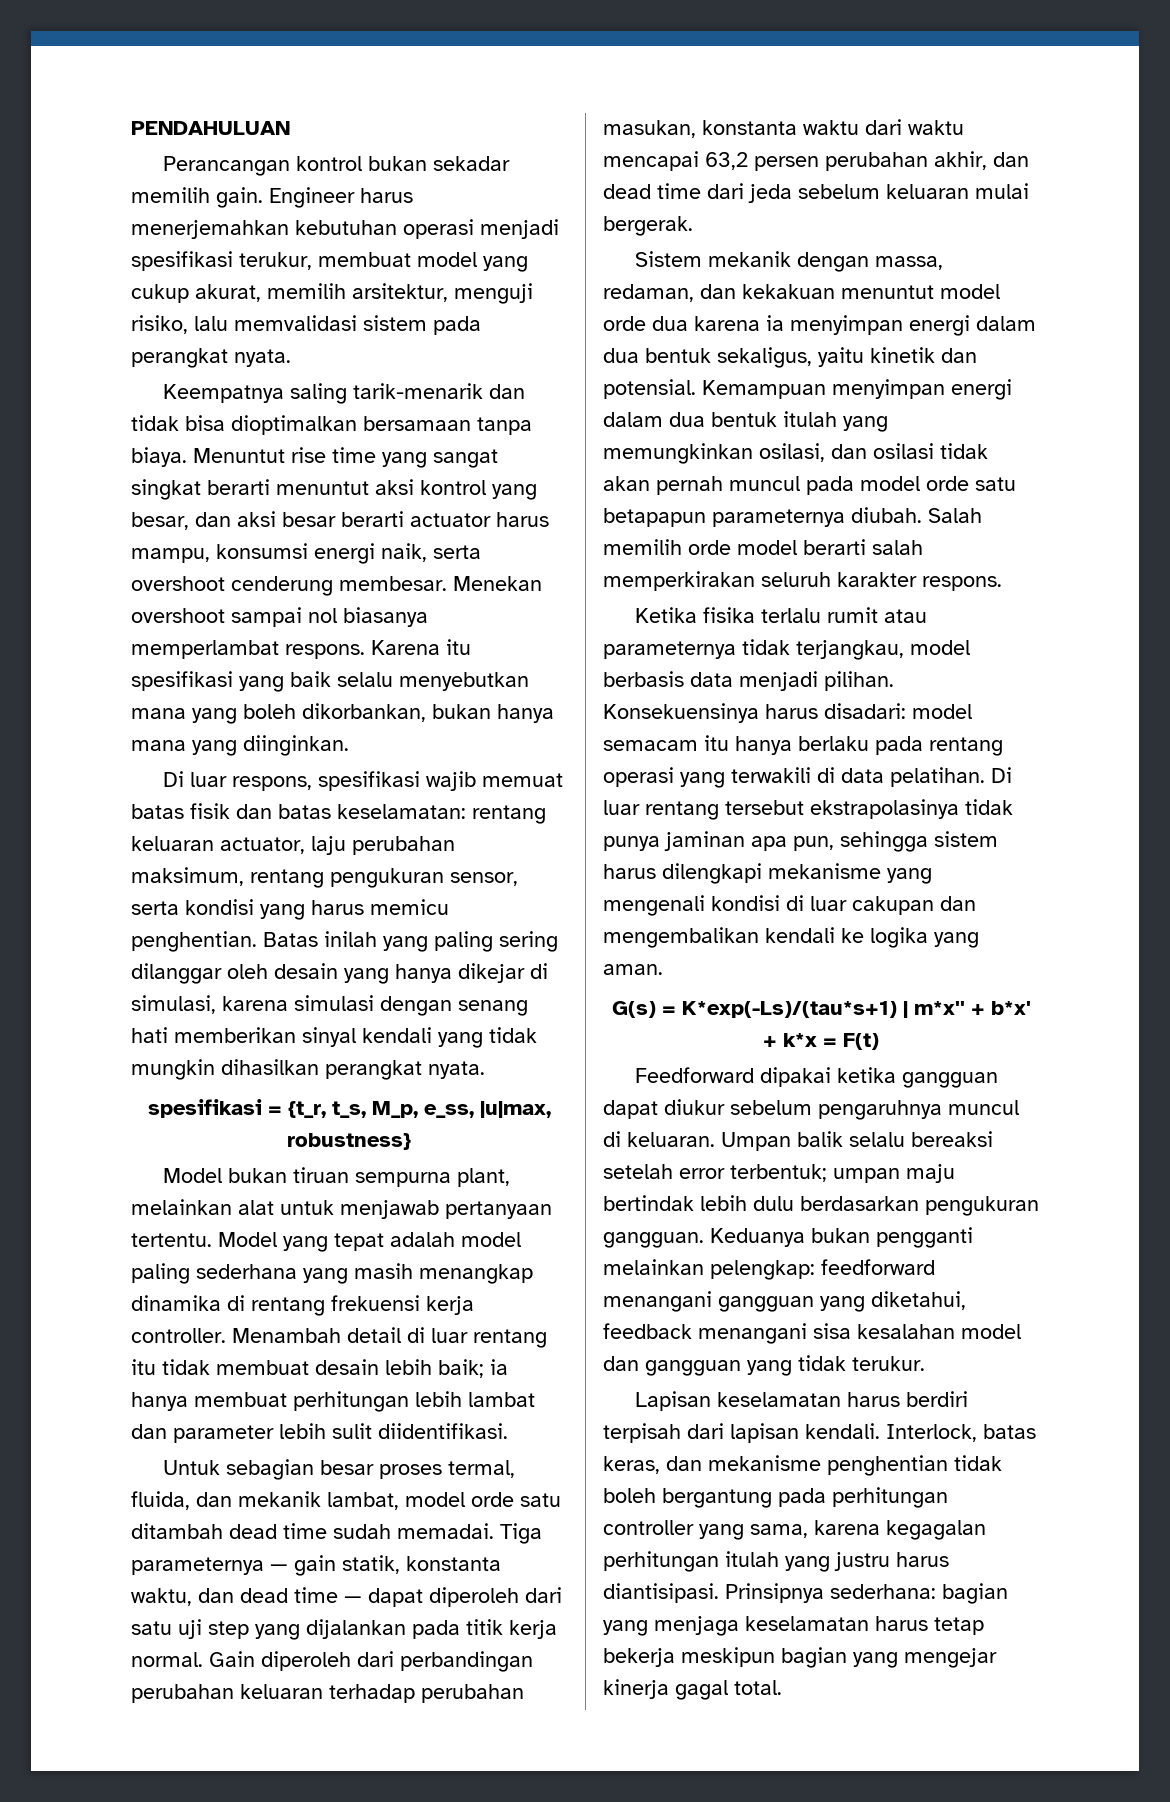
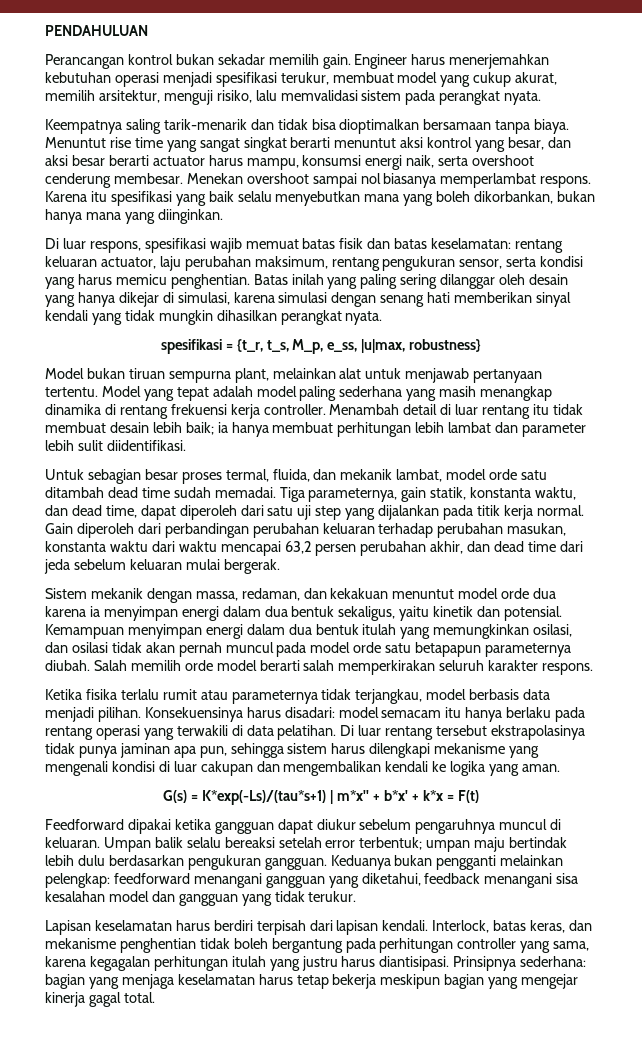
[131,1557,288,1575] parameternya — -> [308,488,398,502] parameternya,
[294,1587,362,1603] time — -> [105,505,137,518] time,

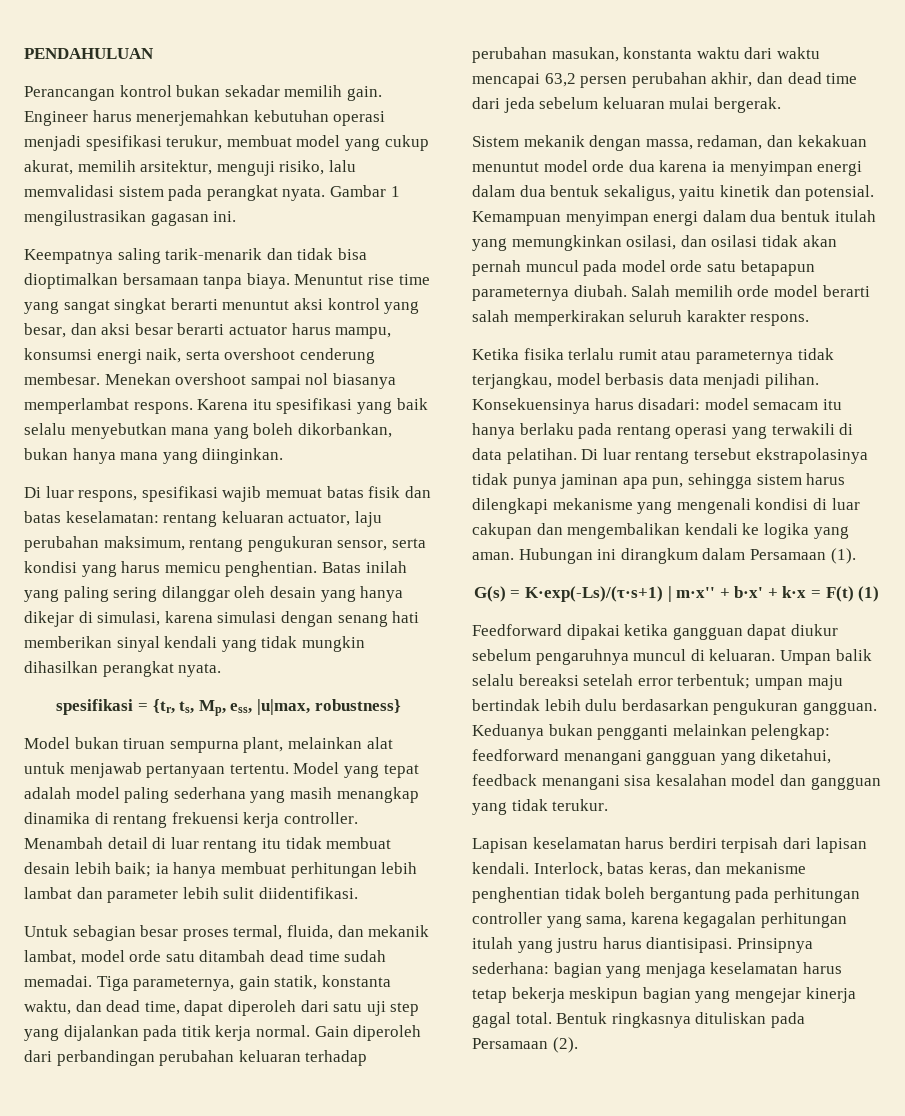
(542, 98) none -> [329,185,400,197] [24,210,237,226] Gambar 1 mengilustrasikan gagasan ini.
[236,339,358,354] {t_r, t_s, M_p, e_ss, -> [152,699,253,716] {tr, ts, Mp, ess,
[163,790,443,805] // G(s) = K*exp(-Ls)/(tau*s+1) | m*x'' + b*x' + k*x -> [518,548,856,564] [473,586,807,602] Hubungan ini dirangkum dalam Persamaan (1). // G(s) = K·exp(-Ls)/(τ·s+1) | m·x'' + b·x' + k·x
(479, 796) none -> [858,586,880,602] (1)
(155, 997) none -> [556,1012,805,1028] [472,1037,578,1053] Bentuk ringkasnya dituliskan pada Persamaan (2).

